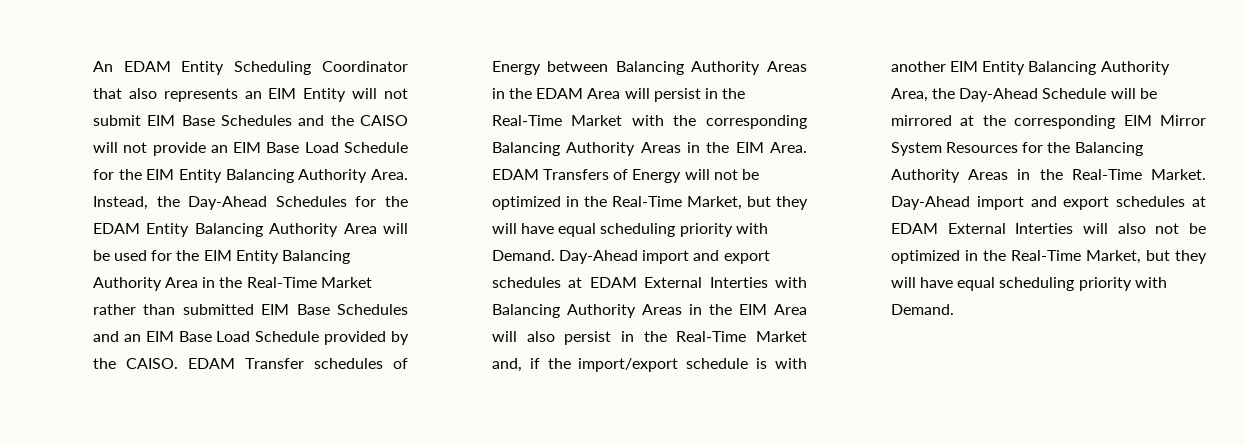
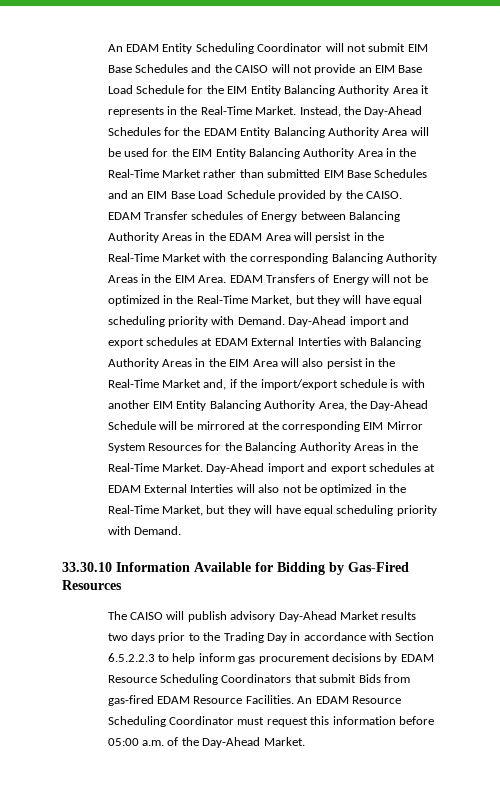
[92,88,347,102] that also represents an EIM Entity -> (323, 47) none
[370,169,408,180] Area. -> [392,85,429,94] [107,106,297,117] Area it represents in the Real-Time Market.
(954, 309) none -> [62,562,409,575] [62,580,122,590] [107,611,417,622] [107,632,435,643] [107,653,434,664] [107,674,410,685] [107,695,401,706] [107,716,434,727] [107,737,305,748] // 33.30.10 Information Available for Bidding by Gas-Fired Resources // The CAISO will publish advisory Day-Ahead Market results two days prior to the Trading Day in accordance with Section 6.5.2.2.3 to help inform gas procurement decisions by EDAM Resource Scheduling Coordinators that submit Bids from gas-fired EDAM Resource Facilities. An EDAM Resource Scheduling Coordinator must request this information before 05:00 a.m. of the Day-Ahead Market.

